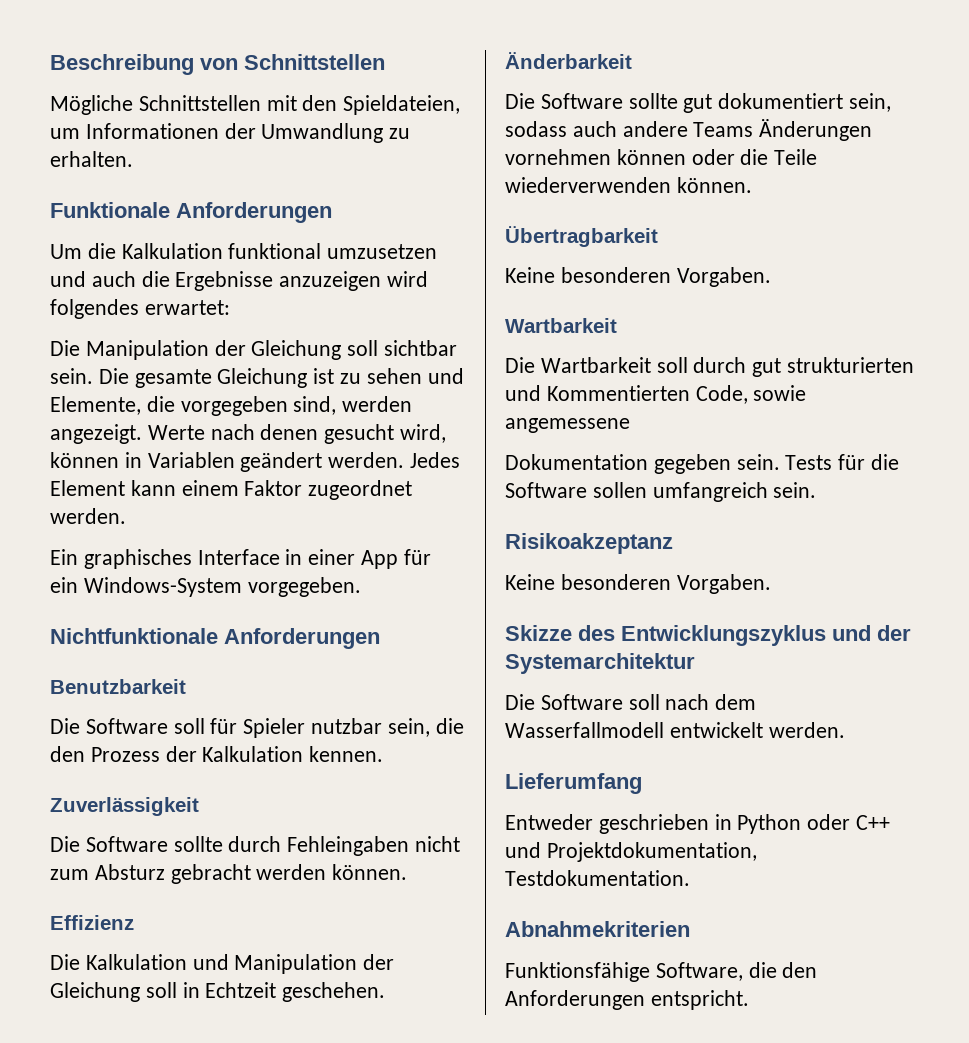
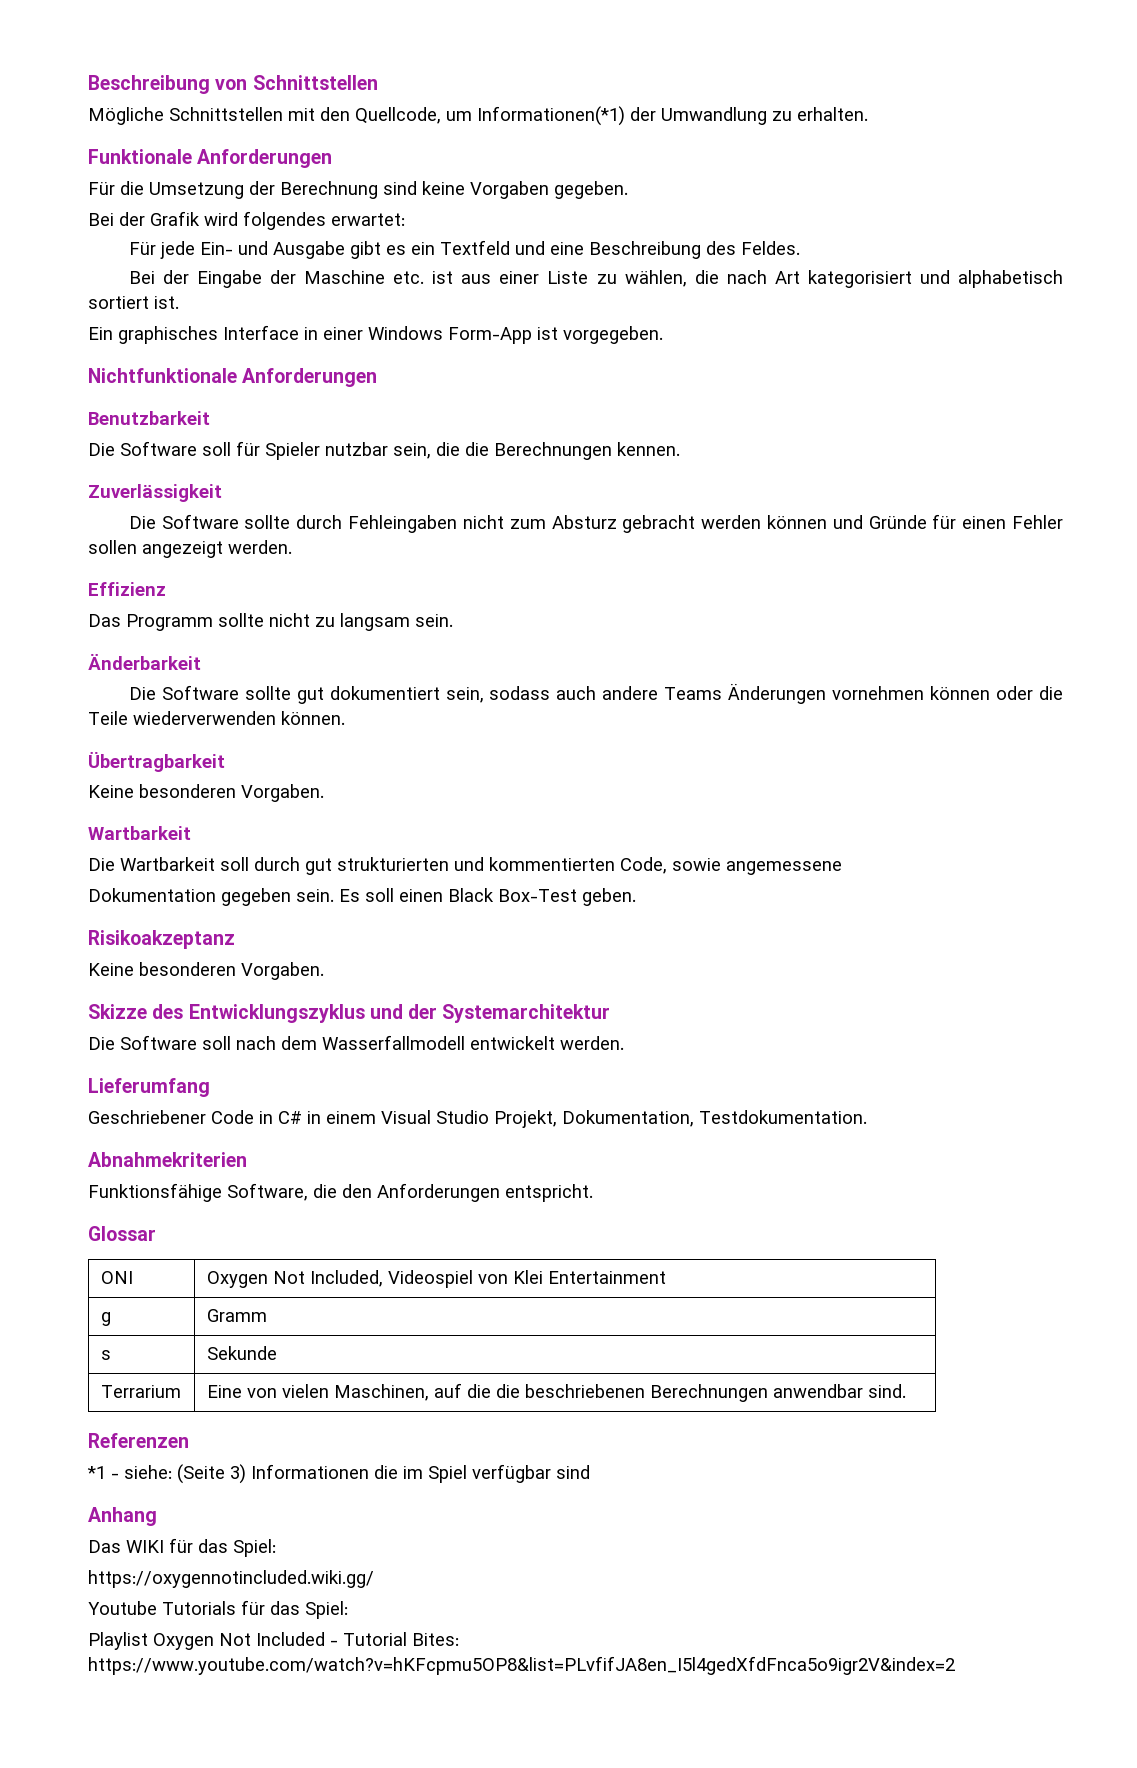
[343,95,461,115] [50,123,219,139] Spieldateien, um Informationen -> [355,106,625,126] Quellcode, um Informationen(*1)
[50,243,438,259] [50,271,429,291] [50,299,230,319] [50,340,458,360] [50,368,464,388] [50,396,413,416] [50,424,447,444] [50,452,461,472] [50,480,413,500] [50,508,126,524] Um die Kalkulation funktional umzusetzen und auch die Ergebnisse anzuzeigen wird folgendes erwartet: // Die Manipulation der Gleichung soll sichtbar sein. Die gesamte Gleichung ist zu sehen und Elemente, die vorgegeben sind, werden angezeigt. Werte nach denen gesucht wird, können in Variablen geändert werden. Jedes Element kann einem Faktor zugeordnet werden. -> [88,181,628,199] [88,211,405,230] [128,240,800,259] [128,270,1064,288] [88,296,179,309] Für die Umsetzung der Berechnung sind keine Vorgaben gegeben. // Bei der Grafik wird folgendes erwartet: // Für jede Ein- und Ausgabe gibt es ein Textfeld und eine Beschreibung des Feldes. // Bei der Eingabe der Maschine etc. ist aus einer Liste zu wählen, die nach Art kategorisiert und alphabetisch sortiert ist.
[361,549,431,569] [50,577,242,597] App für ein Windows-System -> [368,326,558,344] Windows Form-App ist
[50,746,304,762] den Prozess der Kalkulation -> [465,442,612,460] die Berechnungen
[332,864,408,880] [50,915,134,930] [50,954,395,974] [50,982,386,1002] können. // Effizienz // Die Kalkulation und Manipulation der Gleichung soll in Echtzeit geschehen. -> [766,514,1064,529] [88,540,292,558] [88,582,166,596] [88,613,453,631] können und Gründe für einen Fehler sollen angezeigt werden. // Effizienz // Das Programm sollte nicht zu langsam sein.
[546,385,690,401] Kommentierten -> [489,857,615,871] kommentierten
[785,454,900,470] [505,482,817,502] Tests für die Software sollen umfangreich sein. -> [339,888,636,906] Es soll einen Black Box-Test geben.
[505,814,891,834] [505,842,757,862] Entweder geschrieben in Python oder C++ und Projektdokumentation, -> [88,1110,694,1128] Geschriebener Code in C# in einem Visual Studio Projekt, Dokumentation,
(749, 1000) none -> [88,1226,156,1241] [100,1271,133,1284] [206,1270,666,1288] [100,1312,111,1326] [206,1309,267,1322] [100,1350,111,1360] [206,1346,277,1360] [100,1385,181,1398] [206,1383,906,1402] [88,1433,189,1448] [87,1464,590,1484] [88,1507,157,1526] [88,1538,276,1557] [88,1570,374,1588] [88,1600,348,1619] [88,1632,459,1650] [88,1656,955,1675] // Glossar // ONI | Oxygen Not Included, Videospiel von Klei Entertainment // g | Gramm // s | Sekunde // Terrarium | Eine von vielen Maschinen, auf die die beschriebenen Berechnungen anwendbar sind. // Referenzen // *1 - siehe: (Seite 3) Informationen die im Spiel verfügbar sind // Anhang // Das WIKI für das Spiel: // https://oxygennotincluded.wiki.gg/ // Youtube Tutorials für das Spiel: // Playlist Oxygen Not Included - Tutorial Bites: https://www.youtube.com/watch?v=hKFcpmu5OP8&list=PLvfifJA8en_I5l4gedXfdFnca5o9igr2V&index=2

